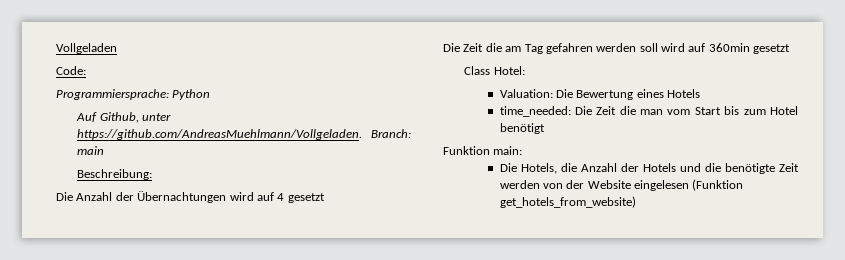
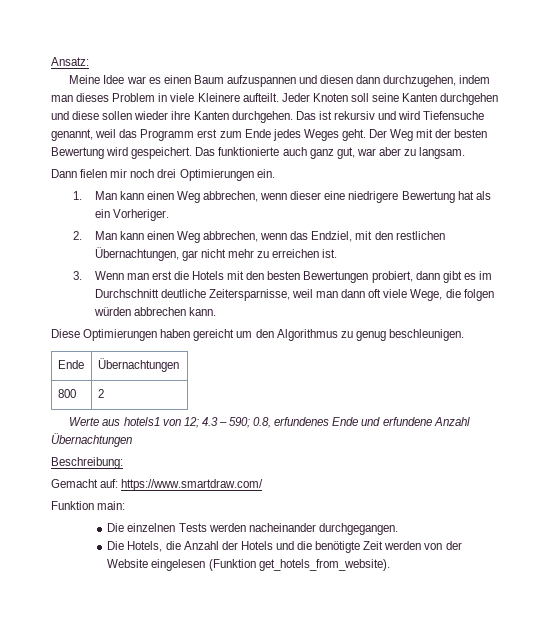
[56,43,117,54] [56,66,86,75] [56,89,211,100] [76,112,172,123] [77,129,411,140] [77,146,105,155] [77,169,153,180] [56,191,325,203] [443,43,791,54] [464,66,525,75] [499,89,701,100] [499,106,798,117] [499,123,545,134] [443,146,523,155] Vollgeladen // Code: // Programmiersprache: Python // Auf Github, unter https://github.com/AndreasMuehlmann/Vollgeladen. Branch: main // Beschreibung: // Die Anzahl der Übernachtungen wird auf 4 gesetzt // Die Zeit die am Tag gefahren werden soll wird auf 360min gesetzt // Class Hotel: // Valuation: Die Bewertung eines Hotels // time_needed: Die Zeit die man vom Start bis zum Hotel benötigt // Funktion main: -> [51,57,89,66] [69,75,491,87] [51,93,499,105] [51,111,485,123] [51,129,488,141] [51,147,466,159] [51,169,275,181] [72,191,491,203] [94,209,169,221] [72,231,445,243] [94,247,338,261] [72,271,493,283] [94,289,494,301] [93,307,216,316] [51,329,464,341] [57,360,84,369] [97,358,179,372] [57,389,76,398] [97,389,104,398] [69,417,470,428] [51,433,132,447] [51,457,123,469] [51,479,264,491] [51,501,126,510] [107,523,398,535] Ansatz: // Meine Idee war es einen Baum aufzuspannen und diesen dann durchzugehen, indem man dieses Problem in viele Kleinere aufteilt. Jeder Knoten soll seine Kanten durchgehen und diese sollen wieder ihre Kanten durchgehen. Das ist rekursiv und wird Tiefensuche genannt, weil das Programm erst zum Ende jedes Weges geht. Der Weg mit der besten Bewertung wird gespeichert. Das funktionierte auch ganz gut, war aber zu langsam. // Dann fielen mir noch drei Optimierungen ein. // 1. Man kann einen Weg abbrechen, wenn dieser eine niedrigere Bewertung hat als ein Vorheriger. // 2. Man kann einen Weg abbrechen, wenn das Endziel, mit den restlichen Übernachtungen, gar nicht mehr zu erreichen ist. // 3. Wenn man erst die Hotels mit den besten Bewertungen probiert, dann gibt es im Durchschnitt deutliche Zeitersparnisse, weil man dann oft viele Wege, die folgen würden abbrechen kann. // Diese Optimierungen haben gereicht um den Algorithmus zu genug beschleunigen. // Ende | Übernachtungen // 800 | 2 // Werte aus hotels1 von 12; 4.3 – 590; 0.8, erfundenes Ende und erfundene Anzahl Übernachtungen // Beschreibung: // Gemacht auf: https://www.smartdraw.com/ // Funktion main: // Die einzelnen Tests werden nacheinander durchgegangen.
[499,196,636,208] get_hotels_from_website) -> [258,559,390,571] get_hotels_from_website).

